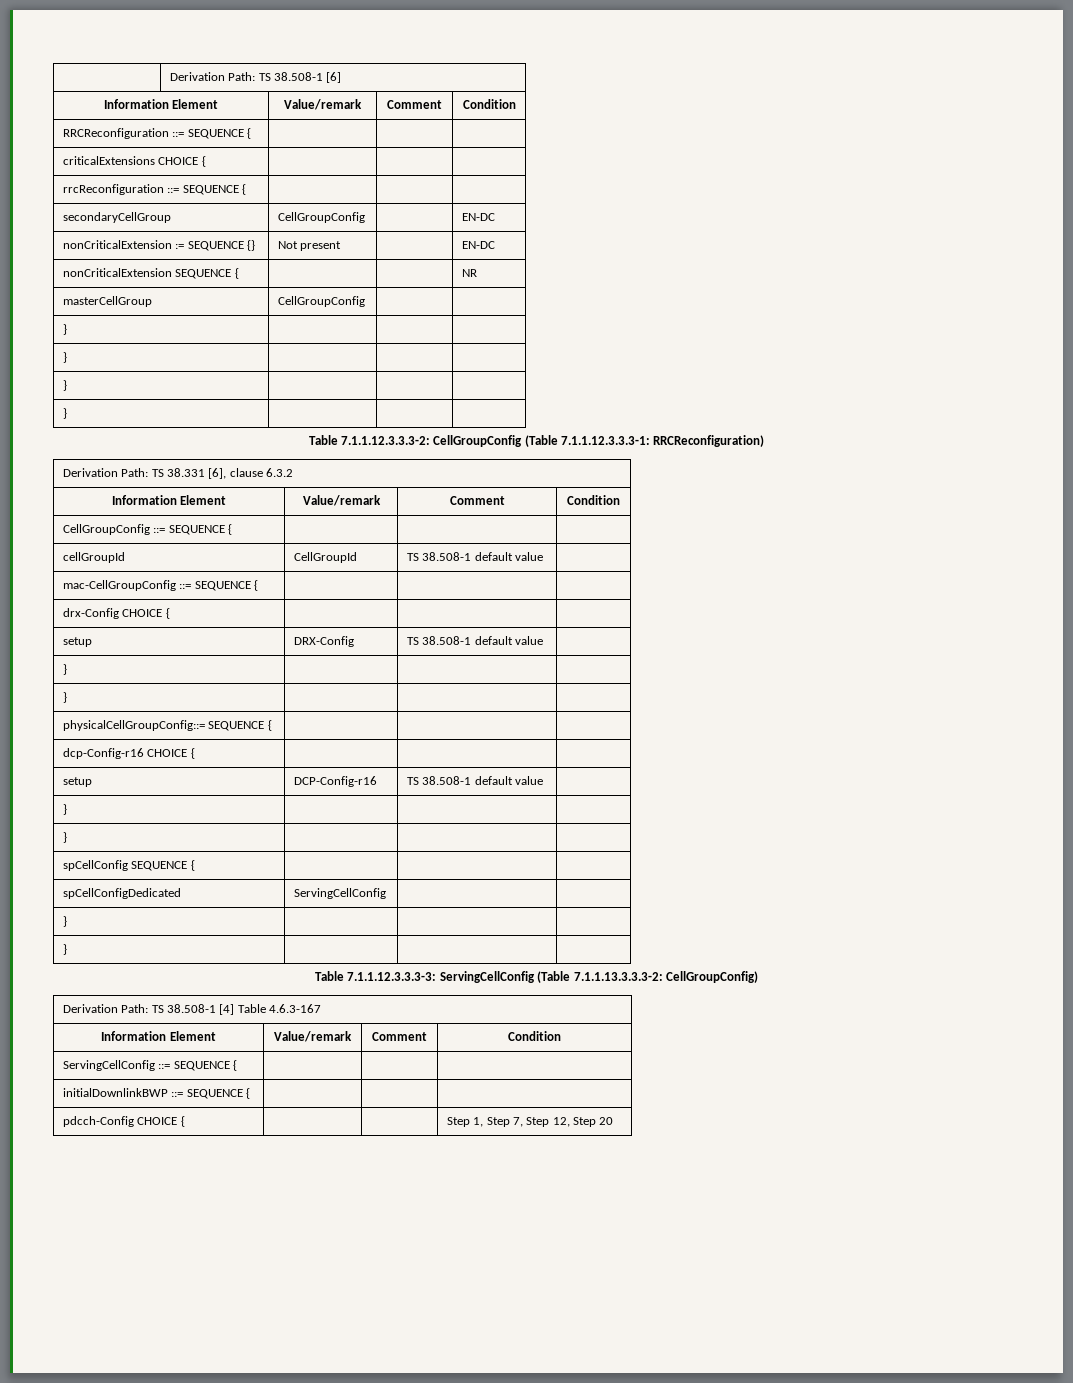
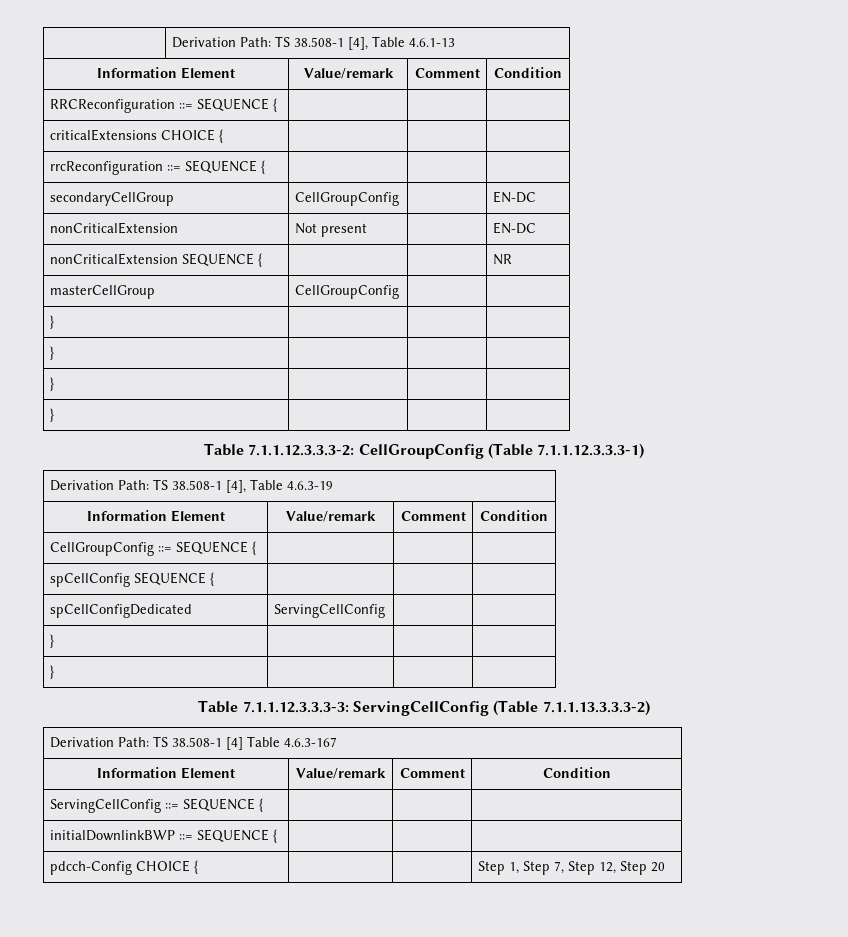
[169,72,342,83] | Derivation Path: TS 38.508-1 [6] -> [171,36,455,50] | Derivation Path: TS 38.508-1 [4], Table 4.6.1-13
[175,240,255,251] := SEQUENCE {} -> (178, 228) none
[561,435,765,447] [62,468,294,479] 7.1.1.12.3.3.3-1: RRCReconfiguration) // Derivation Path: TS 38.331 [6], clause 6.3.2 -> [537,443,645,459] [49,479,333,493] 7.1.1.12.3.3.3-1) // Derivation Path: TS 38.508-1 [4], Table 4.6.3-19
[62,552,125,563] [293,552,357,563] [406,552,543,561] [62,580,258,591] [62,608,170,619] [62,637,92,647] [293,636,354,647] [406,636,543,645] [62,664,67,675] [62,692,67,703] [62,720,272,731] [62,748,195,759] [62,777,92,787] [293,776,377,787] [406,776,543,785] [62,804,67,815] [62,832,67,843] // cellGroupId | CellGroupId | TS 38.508-1 default value | // mac-CellGroupConfig ::= SEQUENCE { | | | // drx-Config CHOICE { | | | // setup | DRX-Config | TS 38.508-1 default value | // } | | | // } | | | // physicalCellGroupConfig::= SEQUENCE { | | | // dcp-Config-r16 CHOICE { | | | // setup | DCP-Config-r16 | TS 38.508-1 default value | // } | | | // } | | | -> (256, 548) none
[573,971,758,983] 7.1.1.13.3.3.3-2: CellGroupConfig) -> [542,700,650,716] 7.1.1.13.3.3.3-2)

